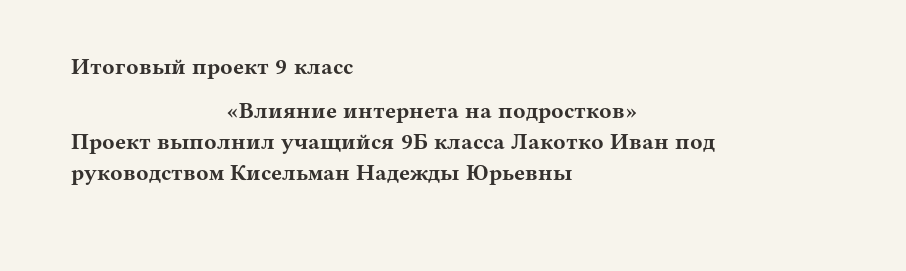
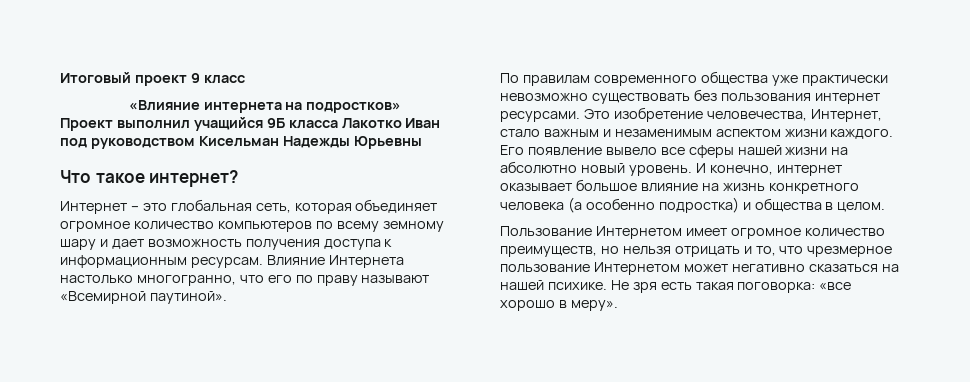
(572, 175) none -> [60,170,239,187] [60,199,438,214] [60,221,444,232] [60,239,393,250] [60,255,404,268] [60,275,430,286] [60,291,227,304] [500,71,888,86] [500,89,880,104] [500,107,882,122] [500,129,894,139] [500,145,849,158] [500,161,842,176] [500,179,859,194] [500,197,886,213] [500,226,885,239] [500,246,893,257] [500,262,899,275] [500,280,852,293] [500,300,618,311] // Что такое интернет? // Интернет – это глобальная сеть, которая объединяет огромное количество компьютеров по всему земному шару и дает возможность получения доступа к информационным ресурсам. Влияние Интернета настолько многогранно, что его по праву называют «Всемирной паутиной». // По правилам современного общества уже практически невозможно существовать без пользования интернет ресурсами. Это изобретение человечества, Интернет, стало важным и незаменимым аспектом жизни каждого. Его появление вывело все сферы нашей жизни на абсолютно новый уровень. И конечно, интернет оказывает большое влияние на жизнь конкретного человека (а особенно подростка) и общества в целом. // Пользование Интернетом имеет огромное количество преимуществ, но нельзя отрицать и то, что чрезмерное пользование Интернетом может негативно сказаться на нашей психике. Не зря есть такая поговорка: «все хорошо в меру».

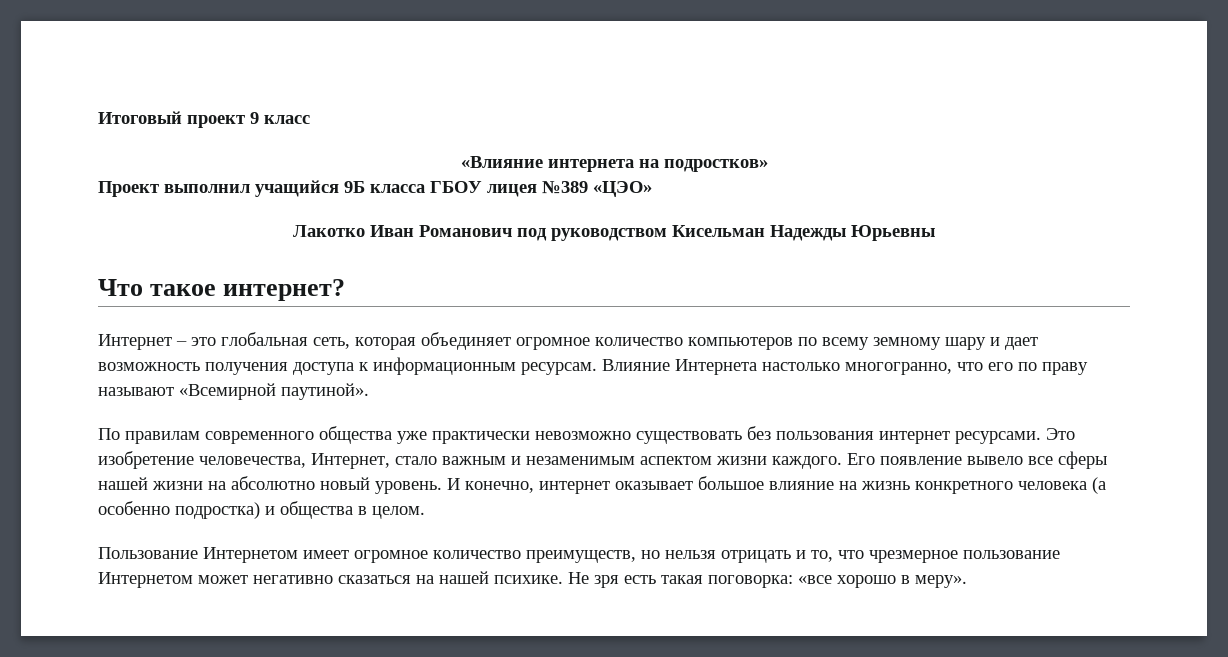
(338, 124) none -> [430,181,652,197] ГБОУ лицея №389 «ЦЭО» //
(441, 123) none -> [419,225,512,237] Романович

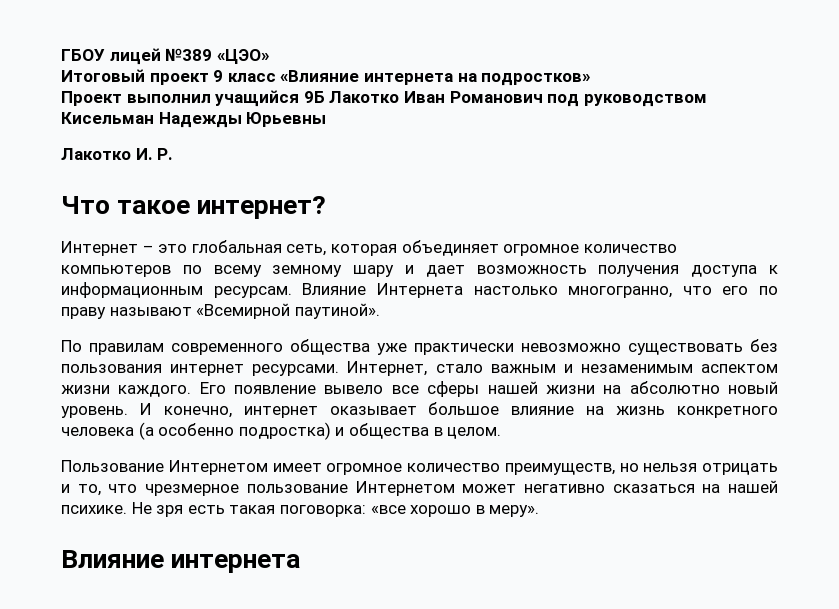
(98, 117) none -> [61,48,269,65] ГБОУ лицей №389 «ЦЭО» //
(310, 119) // -> (276, 77) none
[370,181,652,197] класса ГБОУ лицея №389 «ЦЭО» // -> (325, 97) none
(935, 233) none -> [61,148,174,160] // Лакотко И. Р.
[1046,428,1075,440] [98,451,306,469] Это изобретение человечества, -> (340, 370) none
(967, 581) none -> [61,550,301,573] // Влияние интернета

